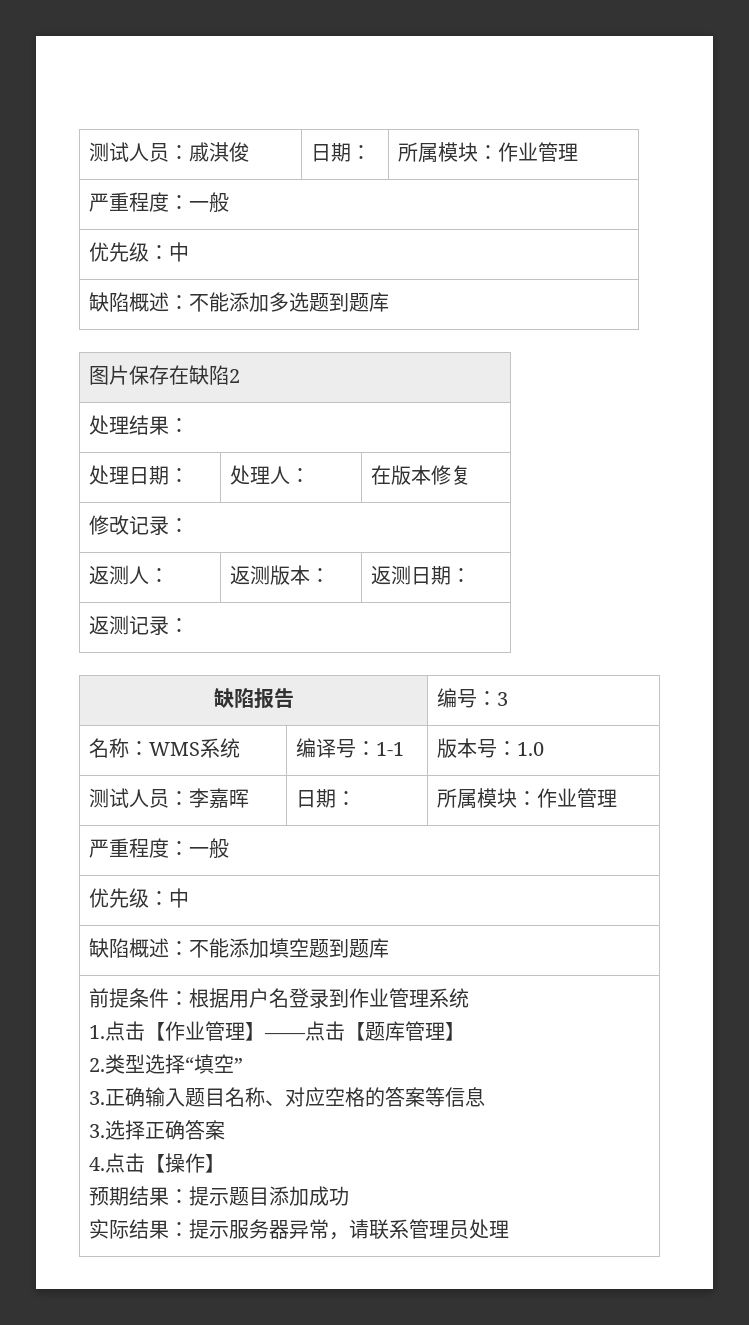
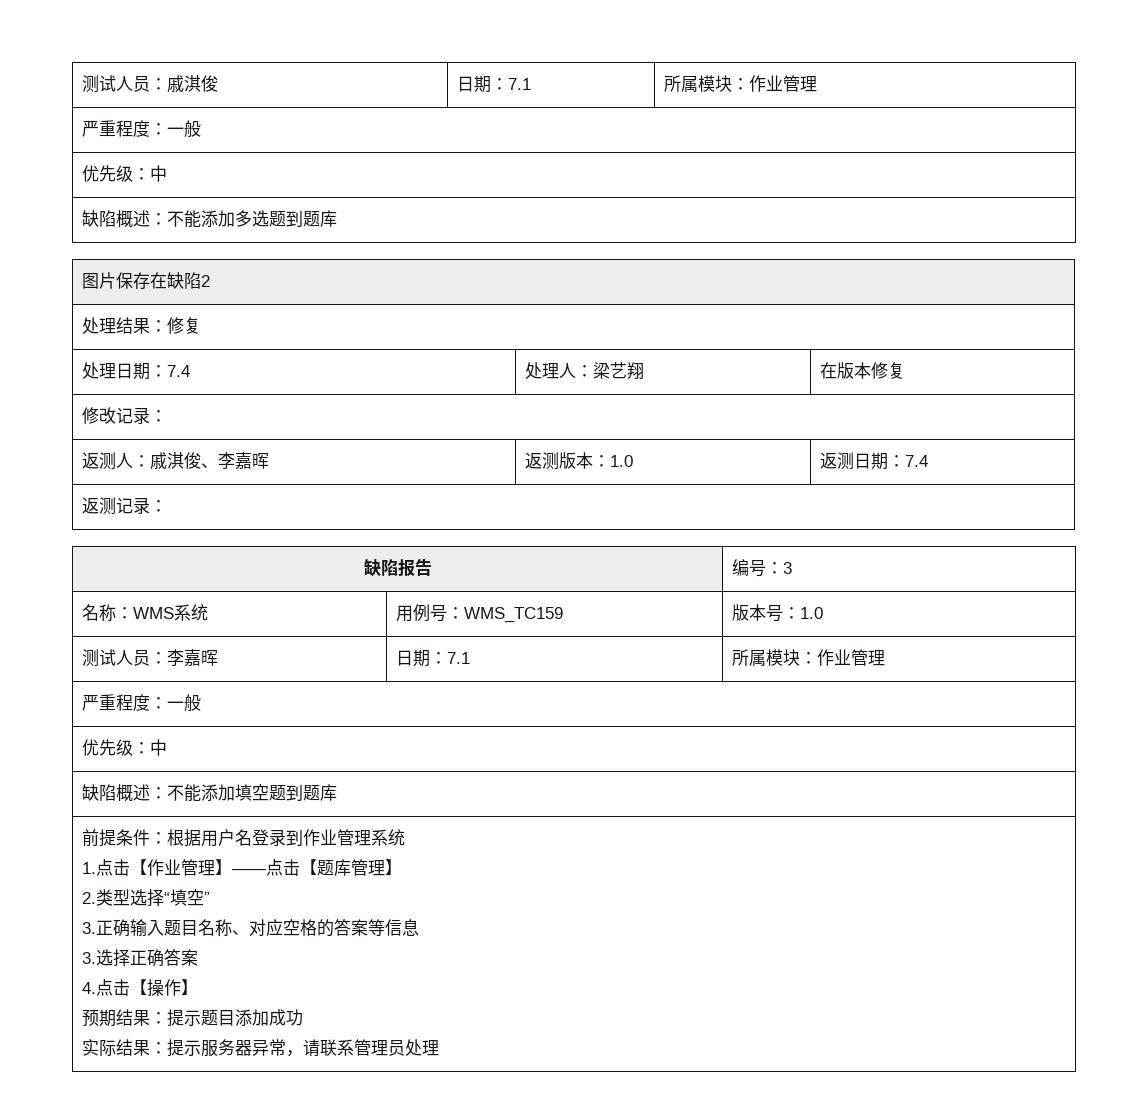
(371, 152) none -> [507,78,531,90] 7.1
(189, 425) none -> [166,317,201,334] 修复
(189, 475) none -> [166,365,190,377] 7.4
(310, 475) none -> [592,362,644,380] 梁艺翔
(169, 575) none -> [149,452,269,470] 戚淇俊、李嘉晖
(330, 575) none -> [609,455,633,467] 1.0
(471, 575) none -> [904,455,928,467] 7.4
[295,738,404,758] 编译号：1-1 -> [395,604,563,623] 用例号：WMS_TC159
(356, 798) none -> [446,652,470,664] 7.1

